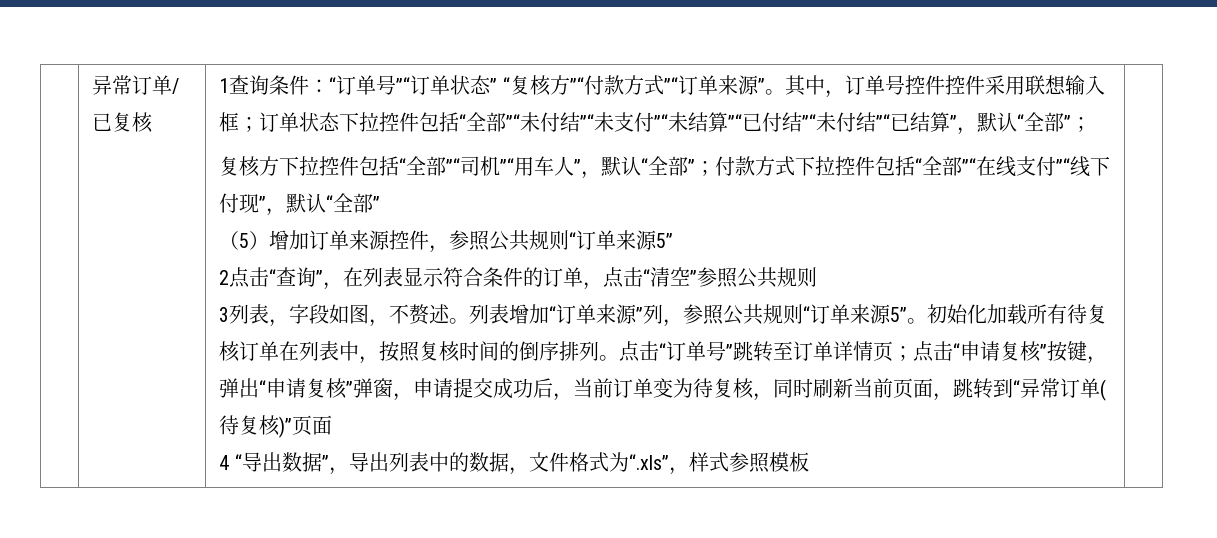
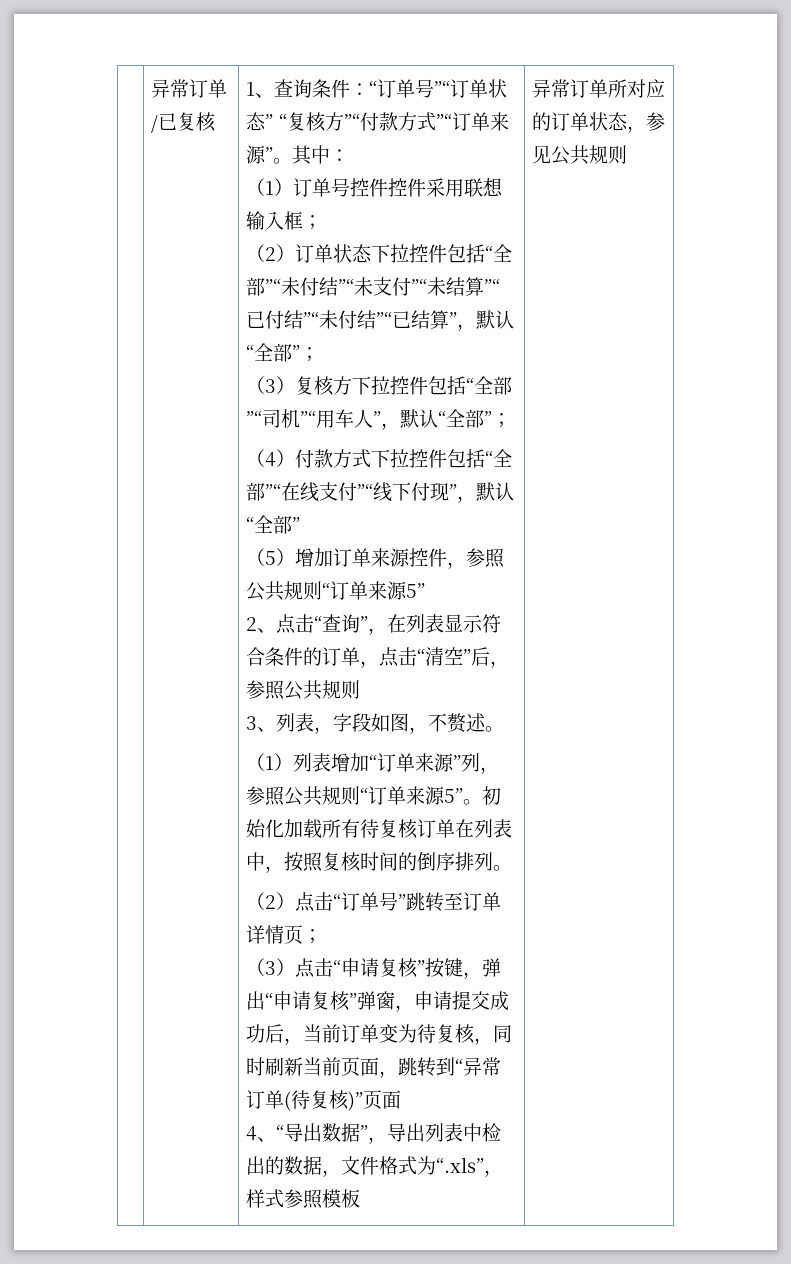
(230, 85) none -> [255,93,275,98] 、
[824,90,845,98] ， -> [330,149,350,162] [246,178,294,196] ： // （1）
(260, 124) none -> [246,244,296,262] // （2）
(1092, 124) none -> [246,376,296,394] （3）
(716, 168) none -> [246,449,296,467] // （4）
(230, 277) none -> [257,628,277,633] 、
(698, 277) none -> [471,647,510,668] 后，
(230, 314) none -> [257,727,277,732] 、
(470, 321) none -> [246,753,294,771] // （1）
(620, 358) none -> [246,892,296,910] // （2）
(914, 353) none -> [246,958,296,976] // （3）
(230, 462) none -> [257,1137,277,1142] 、
(449, 462) none -> [482,1123,502,1142] [246,1156,266,1175] 检出
(809, 462) none -> [532,79,666,98] [532,112,666,133] [532,145,628,165] 异常订单所对应的订单状态，参见公共规则

